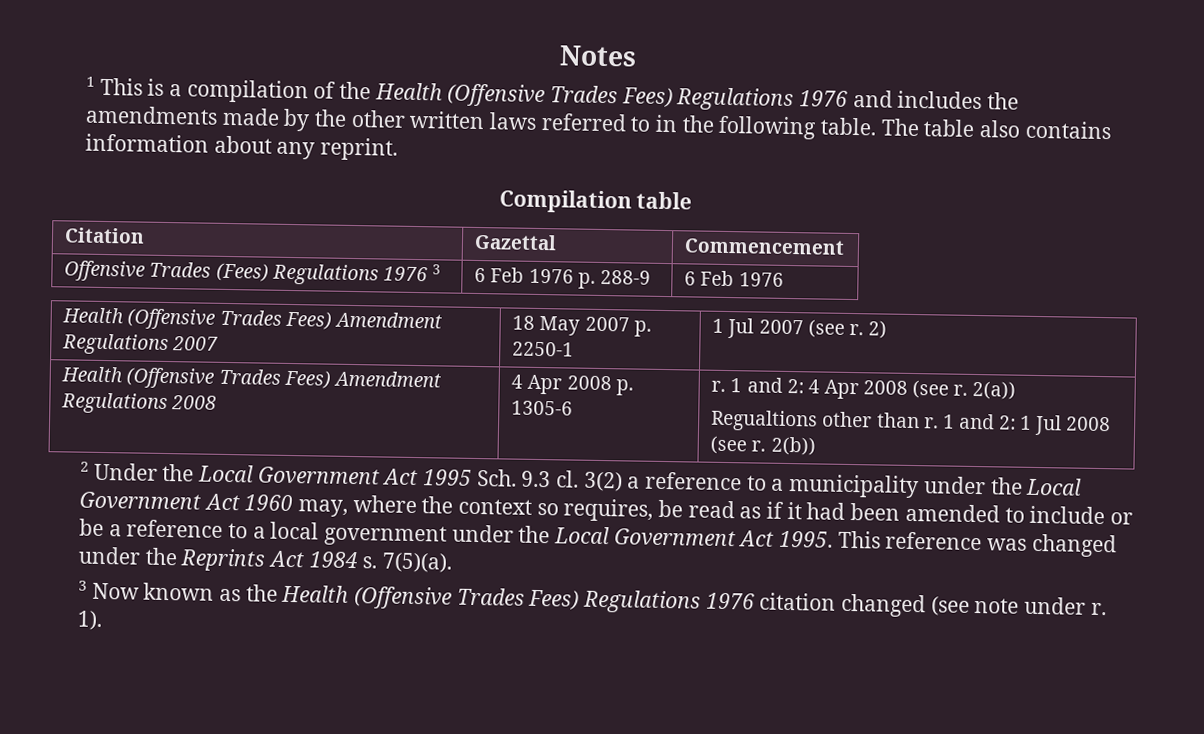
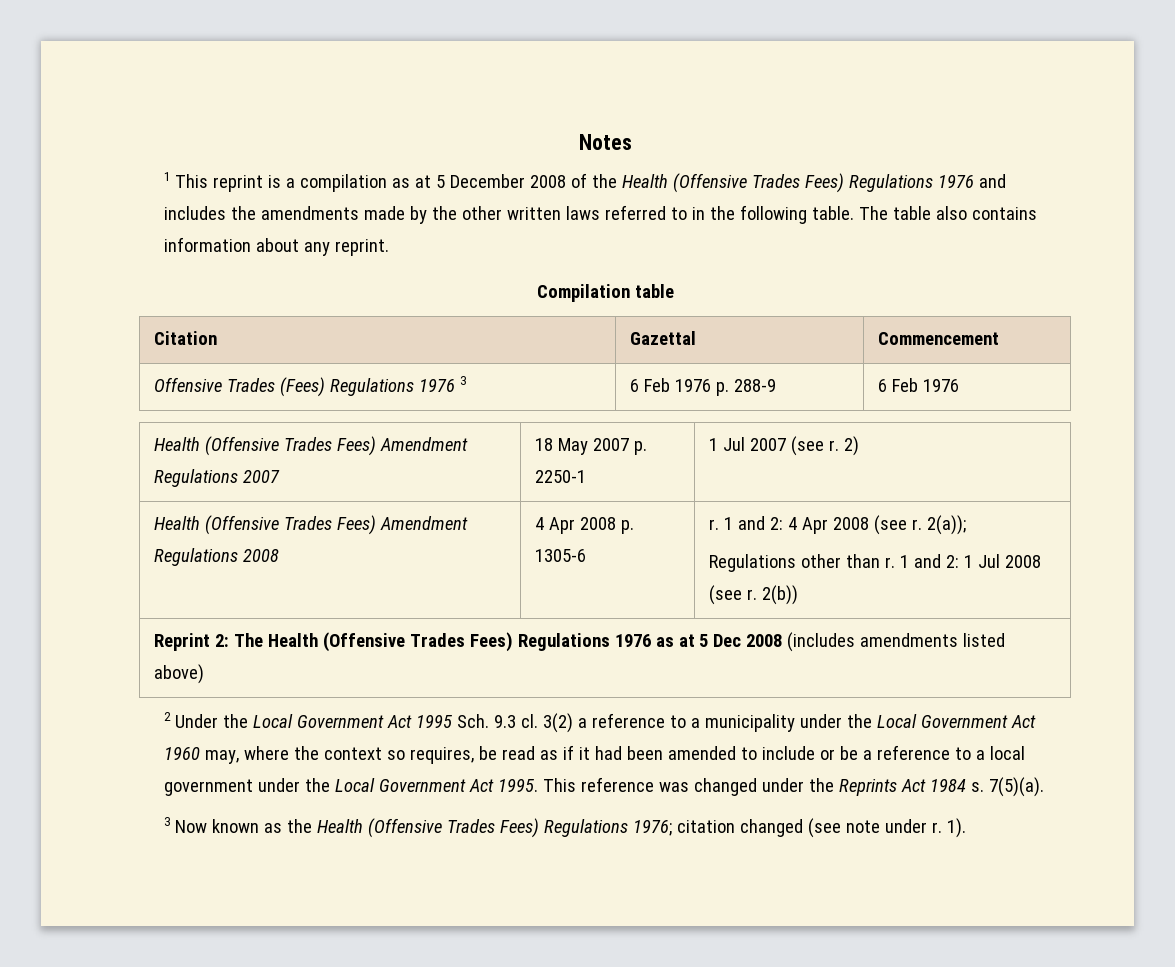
(143, 86) none -> [213,175,264,192] reprint
(309, 91) none -> [392,174,567,188] as at 5 December 2008
[972,380,1017,400] [711,409,819,432] 2(a)) // Regualtions -> [926,515,966,535] [708,554,796,572] 2(a)); // Regulations
(816, 446) none -> [153,632,1006,652] [153,664,204,684] // Reprint 2: The Health (Offensive Trades Fees) Regulations 1976 as at 5 Dec 2008 (includes amendments listed above)
[705,592,755,610] 1976 -> [633,820,673,836] 1976;

